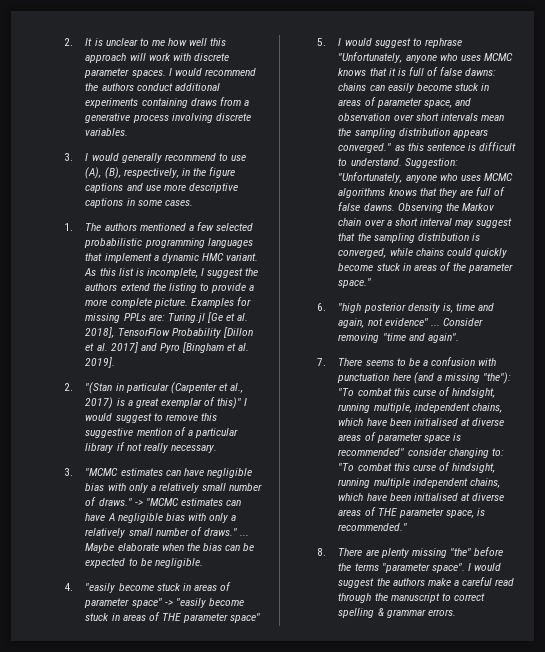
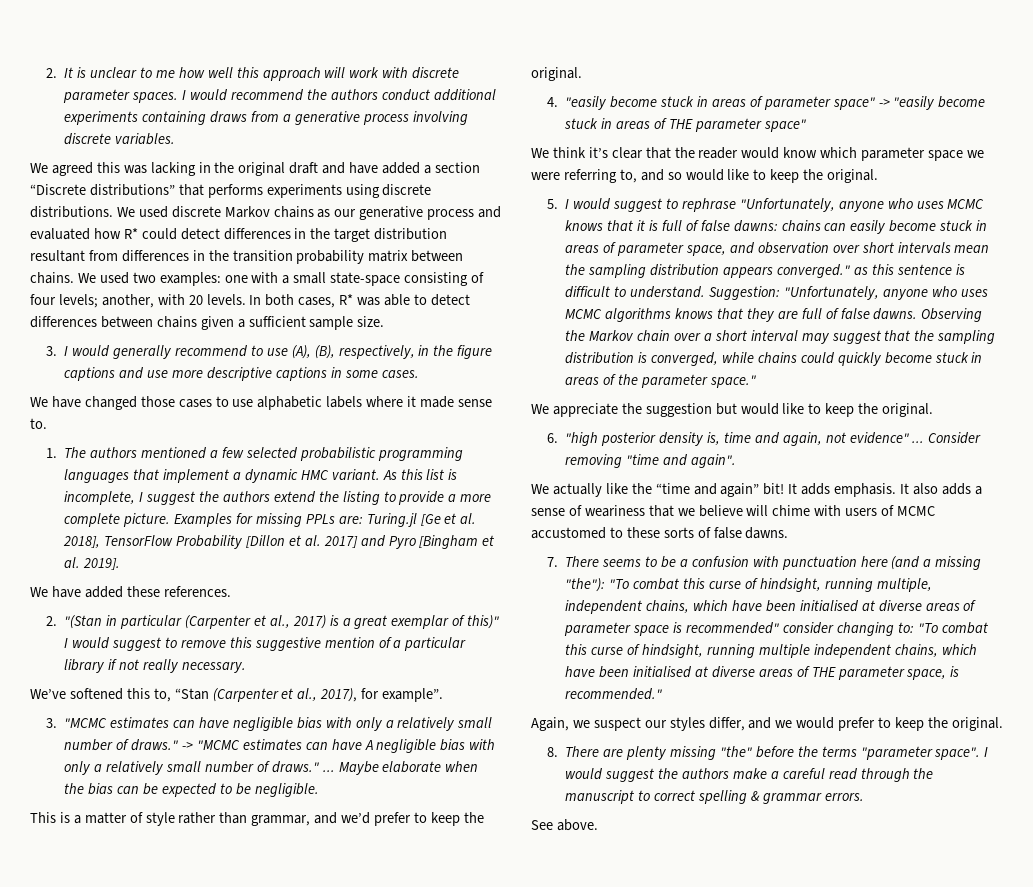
(129, 132) none -> [30,162,480,176] [30,184,432,198] [30,206,502,220] [30,228,448,242] [30,250,464,264] [30,272,485,286] [30,294,470,308] [30,316,385,330] // We agreed this was lacking in the original draft and have added a section “Discrete distributions” that performs experiments using discrete distributions. We used discrete Markov chains as our generative process and evaluated how R* could detect differences in the target distribution resultant from differences in the transition probability matrix between chains. We used two examples: one with a small state-space consisting of four levels; another, with 20 levels. In both cases, R* was able to detect differences between chains given a sufficient sample size.
(193, 203) none -> [30,396,492,410] [30,418,47,429] // We have changed those cases to use alphabetic labels where it made sense to.
(116, 362) none -> [30,586,231,598] // We have added these references.
(217, 448) none -> [30,688,444,702] // We’ve softened this to, “Stan (Carpenter et al., 2017), for example”.
(203, 563) none -> [30,812,484,826] [531,67,582,81] // This is a matter of style rather than grammar, and we’d prefer to keep the original.
(261, 618) none -> [531,147,984,161] [531,169,879,183] // We think it’s clear that the reader would know which parameter space we were referring to, and so would like to keep the original.
(372, 283) none -> [531,403,934,417] // We appreciate the suggestion but would like to keep the original.
(459, 338) none -> [531,483,982,497] [531,505,936,517] [531,527,789,539] // We actually like the “time and again” bit! It adds emphasis. It also adds a sense of weariness that we believe will chime with users of MCMC accustomed to these sorts of false dawns.
(408, 527) none -> [531,717,1003,731] // Again, we suspect our styles differ, and we would prefer to keep the original.
(456, 612) none -> [531,819,598,831] // See above.

